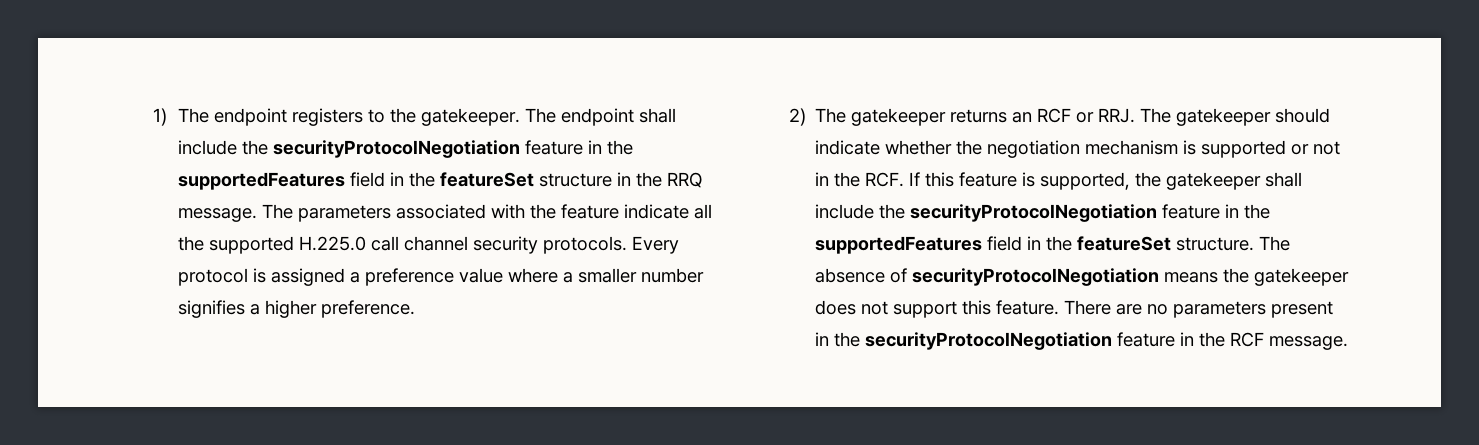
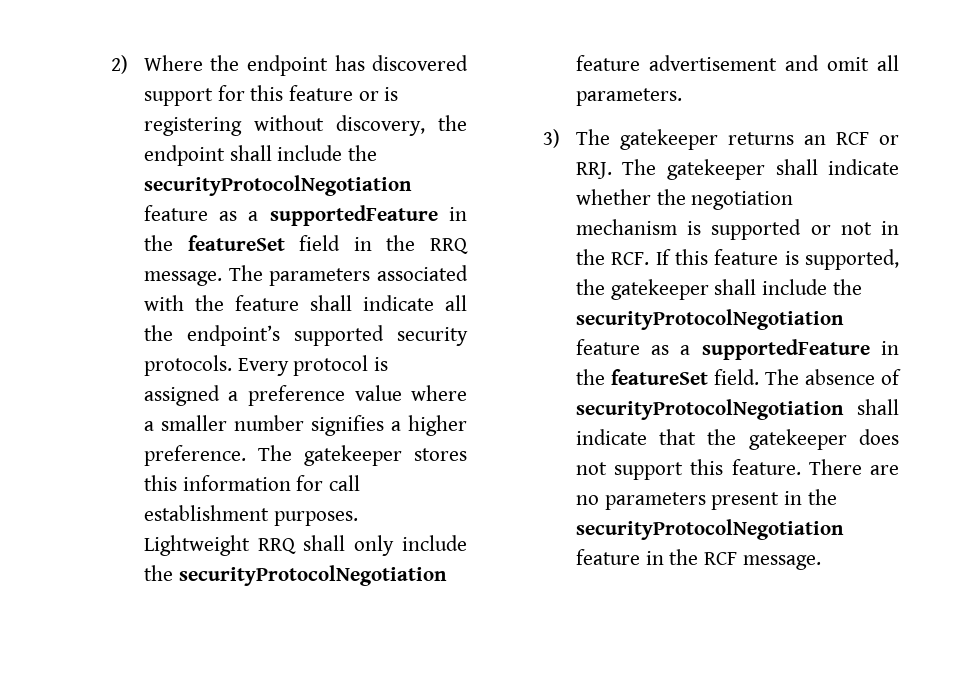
[153,108,557,126] 1) The endpoint registers to the gatekeeper. The -> [111,55,468,76] [143,85,399,106] [143,115,467,136] 2) Where the endpoint has discovered support for this feature or is registering without discovery, the
[588,140,634,155] [178,172,613,190] in the supportedFeatures field in the featureSet structure -> [219,205,467,226] [143,235,341,251] as a supportedFeature in the featureSet field
(620, 211) none -> [309,295,352,311] shall
[209,236,469,254] supported H.225.0 call channel -> [186,325,384,346] endpoint’s supported
[789,108,807,126] // 2) -> [257,445,467,466] [143,475,360,491] [143,505,358,526] [143,535,467,556] [143,565,447,586] [575,55,899,71] [575,88,682,106] [543,129,561,148] The gatekeeper stores this information for call establishment purposes. Lightweight RRQ shall only include the securityProtocolNegotiation feature advertisement and omit all parameters. // 3)
[1275,108,1331,123] should -> [775,159,818,175] shall
[1225,204,1271,219] [815,236,1255,254] in the supportedFeatures field in the featureSet structure. -> [651,339,899,360] [575,369,759,385] as a supportedFeature in the featureSet field.
[1164,272,1219,283] means -> [857,399,899,415] [575,429,697,445] shall indicate that

